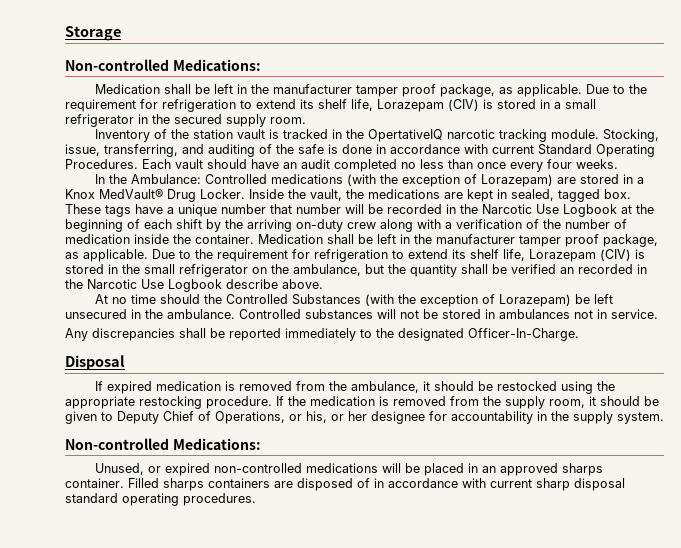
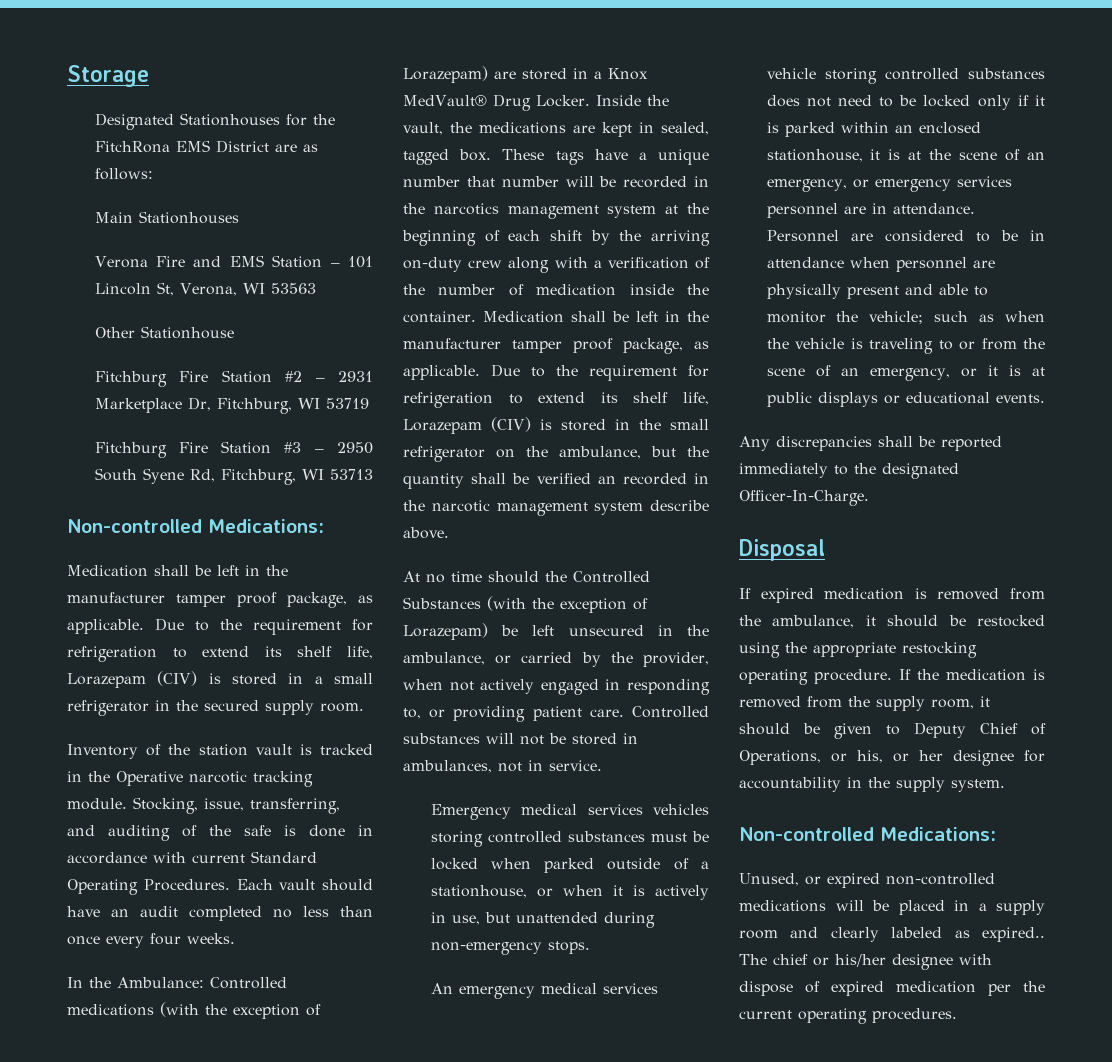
(121, 33) none -> [94,113,335,130] [94,140,318,153] [94,168,153,180] [94,211,239,224] [94,255,373,268] [94,282,316,296] [94,326,234,339] [94,370,373,387] [94,397,369,414] [94,441,374,458] [94,468,373,485] // Designated Stationhouses for the FitchRona EMS District are as follows: // Main Stationhouses // Verona Fire and EMS Station – 101 Lincoln St, Verona, WI 53563 // Other Stationhouse // Fitchburg Fire Station #2 – 2931 Marketplace Dr, Fitchburg, WI 53719 // Fitchburg Fire Station #3 – 2950 South Syene Rd, Fitchburg, WI 53713
[368,129,444,142] OpertativeIQ -> [116,771,183,786] Operative
[482,204,617,217] Narcotic Use Logbook -> [433,203,657,219] narcotics management system
[87,279,222,292] Narcotic Use Logbook -> [431,500,644,516] narcotic management system
[167,309,235,319] ambulance. -> [403,652,709,667] [403,679,710,695] [403,706,624,722] ambulance, or carried by the provider, when not actively engaged in responding to, or providing patient care.
[499,309,570,319] ambulances -> [403,760,492,773] ambulances,
(658, 314) none -> [430,804,709,820] [430,831,709,847] [430,858,709,873] [430,885,709,900] [430,912,655,928] [430,941,590,955] [430,983,658,999] [766,68,1045,84] [766,95,1045,110] [766,122,981,137] [766,149,1045,162] [766,176,1012,192] [766,203,975,218] [766,230,1045,242] [766,257,995,272] [766,284,988,299] [766,311,1045,324] [766,338,1045,354] [766,365,1045,381] [766,392,1045,407] // Emergency medical services vehicles storing controlled substances must be locked when parked outside of a stationhouse, or when it is actively in use, but unattended during non-emergency stops. // An emergency medical services vehicle storing controlled substances does not need to be locked only if it is parked within an enclosed stationhouse, it is at the scene of an emergency, or emergency services personnel are in attendance. Personnel are considered to be in attendance when personnel are physically present and able to monitor the vehicle; such as when the vehicle is traveling to or from the scene of an emergency, or it is at public displays or educational events.
(202, 402) none -> [739,669,808,685] operating
[482,463,604,476] [65,478,625,491] [65,493,118,503] an approved sharps container. Filled sharps containers are disposed of in accordance with current sharp disposal standard -> [978,900,1045,915] [739,927,1045,942] [739,954,992,970] [739,981,1045,996] [739,1010,792,1019] a supply room and clearly labeled as expired.. The chief or his/her designee with dispose of expired medication per the current

